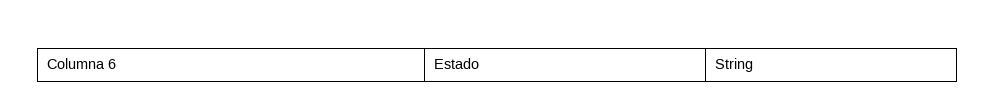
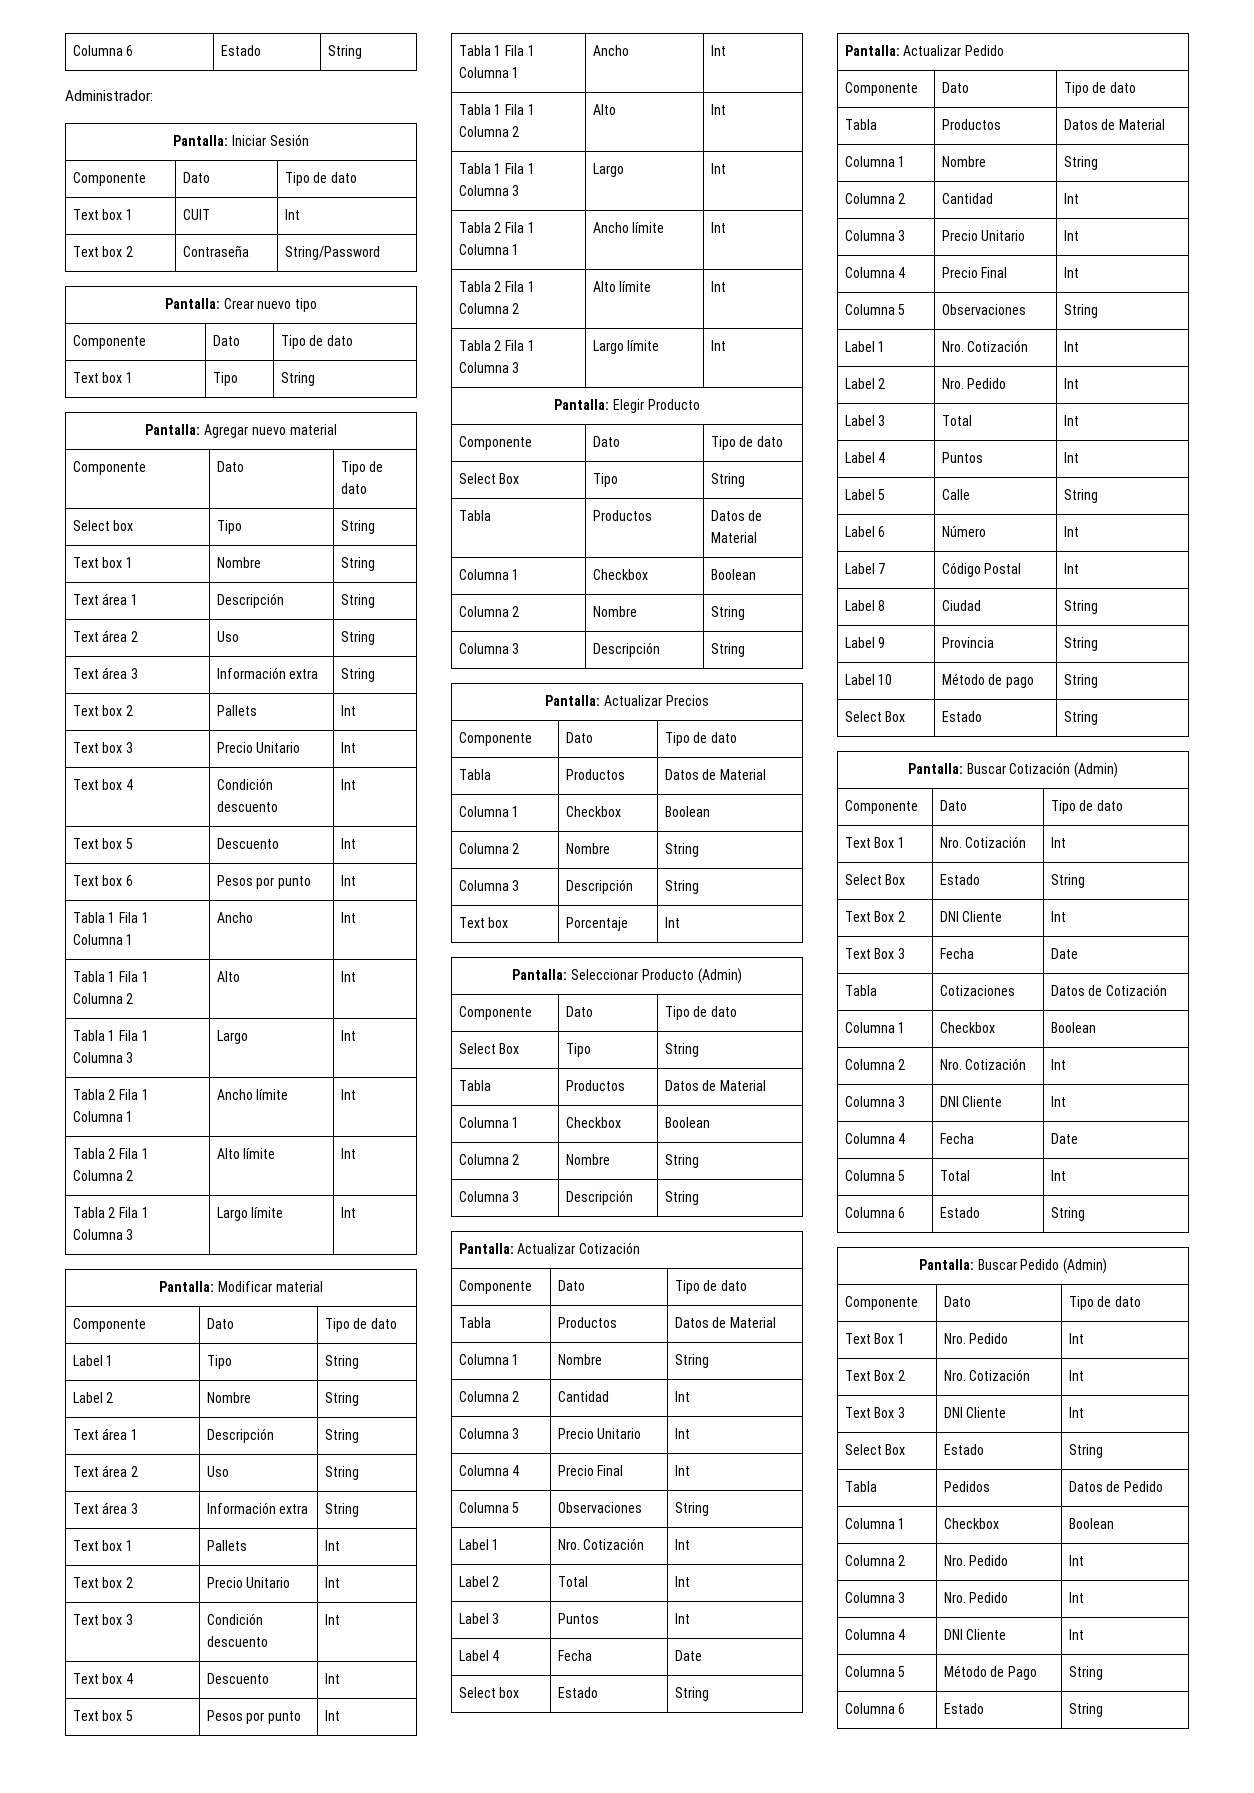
[46,58,116,69] [433,58,479,69] [714,58,753,72] Columna 6 | Estado | String -> [72,45,134,56] [220,45,261,56] [327,45,362,59] [65,90,153,101] [173,134,309,146] [72,172,146,186] [182,172,210,183] [284,172,358,186] [72,209,134,220] [182,209,210,220] [284,209,300,220] [72,246,134,257] [182,245,249,257] [284,246,380,260] [164,298,318,312] [72,335,146,349] [212,335,240,346] [280,335,354,349] [72,372,134,383] [212,372,238,386] [280,372,315,386] [145,424,337,438] [72,461,146,475] [216,461,244,472] [340,461,384,475] [340,483,367,494] [72,520,134,531] [216,520,242,534] [340,520,375,534] [72,557,134,568] [216,557,261,568] [340,557,375,571] [72,593,139,605] [216,593,284,608] [340,594,375,608] [72,630,139,642] [216,631,239,642] [340,631,375,645] [72,667,139,679] [216,667,319,679] [340,668,375,682] [72,705,134,716] [216,705,257,716] [340,705,356,716] [72,742,134,753] [216,742,301,753] [340,742,356,753] [72,779,134,790] [216,778,273,790] [216,801,278,812] [340,779,356,790] [72,838,134,849] [216,838,279,849] [340,838,356,849] [72,875,134,886] [216,875,312,889] [340,875,356,886] [72,912,149,923] [72,934,134,945] [216,912,253,923] [340,912,356,923] [72,971,149,982] [72,993,134,1004] [216,971,240,982] [340,971,356,982] [72,1030,149,1041] [72,1052,134,1063] [216,1030,248,1044] [340,1030,356,1041] [72,1089,149,1100] [72,1111,134,1122] [216,1089,289,1100] [340,1089,356,1100] [72,1148,149,1159] [72,1170,134,1181] [216,1148,276,1159] [340,1148,356,1159] [72,1207,149,1218] [72,1229,134,1240] [216,1207,284,1221] [340,1207,356,1218] [159,1281,323,1292] [72,1318,146,1332] [206,1318,234,1329] [324,1318,398,1332] [72,1355,114,1366] [206,1355,232,1369] [324,1355,359,1369] [72,1392,114,1403] [206,1392,251,1403] [324,1392,359,1406] [72,1428,139,1440] [206,1428,274,1443] [324,1429,359,1443] [72,1465,139,1477] [206,1466,229,1477] [324,1466,359,1480] [72,1502,139,1514] [206,1502,309,1514] [324,1503,359,1517] [72,1540,134,1551] [206,1540,247,1551] [324,1540,340,1551] [72,1577,134,1588] [206,1577,291,1588] [324,1577,340,1588] [72,1614,134,1625] [206,1613,263,1625] [206,1636,268,1647] [324,1614,340,1625] [72,1673,134,1684] [206,1673,269,1684] [324,1673,340,1684] [72,1710,134,1721] [206,1710,302,1724] [324,1710,340,1721] [458,45,535,56] [458,67,520,78] [592,45,629,56] [710,45,726,56] [458,104,535,115] [458,126,520,137] [592,104,616,115] [710,104,726,115] [458,163,535,174] [458,185,520,196] [592,163,624,177] [710,163,726,174] [458,222,535,233] [458,244,520,255] [592,222,665,233] [710,222,726,233] [458,281,535,292] [458,303,520,314] [592,281,652,292] [710,281,726,292] [458,340,535,351] [458,362,520,373] [592,340,660,354] [710,340,726,351] [554,399,700,413] [458,436,532,450] [592,436,620,447] [710,436,784,450] [458,473,520,484] [592,473,618,487] [710,473,745,487] [458,510,491,521] [592,510,652,521] [710,510,763,521] [710,532,757,543] [458,569,520,580] [592,569,648,580] [710,569,756,580] [458,606,520,617] [592,606,637,617] [710,606,745,620] [458,643,520,654] [592,642,660,657] [710,643,745,657] [545,695,709,706] [458,732,532,746] [565,732,593,743] [664,732,738,746] [458,769,491,780] [565,769,625,780] [664,769,767,780] [458,806,520,817] [565,806,621,817] [664,806,710,817] [458,843,520,854] [565,843,610,854] [664,843,699,857] [458,880,520,891] [565,879,633,894] [664,880,699,894] [458,917,509,928] [565,917,628,931] [664,917,680,928] [512,968,742,984] [458,1006,532,1020] [565,1006,593,1017] [664,1006,738,1020] [458,1043,520,1054] [565,1043,591,1057] [664,1043,699,1057] [458,1080,491,1091] [565,1080,625,1091] [664,1080,767,1091] [458,1117,520,1128] [565,1117,621,1128] [664,1117,710,1128] [458,1154,520,1165] [565,1154,610,1165] [664,1154,699,1168] [458,1191,520,1202] [565,1190,633,1205] [664,1191,699,1205] [458,1242,641,1254] [458,1280,532,1294] [557,1280,585,1291] [674,1280,748,1294] [458,1317,491,1328] [557,1317,617,1328] [674,1317,777,1328] [458,1354,520,1365] [557,1354,602,1365] [674,1354,709,1368] [458,1391,520,1402] [557,1391,609,1402] [674,1391,690,1402] [458,1428,520,1439] [557,1428,642,1439] [674,1428,690,1439] [458,1465,520,1476] [557,1465,624,1476] [674,1465,690,1476] [458,1502,520,1513] [557,1502,642,1513] [674,1502,709,1516] [458,1539,500,1550] [557,1538,645,1550] [674,1539,690,1550] [458,1576,500,1587] [557,1576,588,1587] [674,1576,690,1587] [458,1613,500,1624] [557,1613,599,1624] [674,1613,690,1624] [458,1650,500,1661] [557,1650,592,1661] [674,1650,702,1661] [458,1687,520,1698] [557,1687,598,1698] [674,1687,709,1701] [844,45,1005,56] [844,82,918,96] [941,82,969,93] [1063,82,1137,96] [844,119,877,130] [941,119,1001,130] [1063,119,1166,130] [844,156,906,167] [941,156,986,167] [1063,156,1098,170] [844,193,906,204] [941,193,993,204] [1063,193,1079,204] [844,230,906,241] [941,230,1026,241] [1063,230,1079,241] [844,267,906,278] [941,267,1008,278] [1063,267,1079,278] [844,304,906,315] [941,304,1026,315] [1063,304,1098,318] [844,341,886,352] [941,340,1029,352] [1063,341,1079,352] [844,378,886,389] [941,378,1007,389] [1063,378,1079,389] [844,415,886,426] [941,415,972,426] [1063,415,1079,426] [844,452,886,463] [941,452,983,463] [1063,452,1079,463] [844,489,886,500] [941,489,970,500] [1063,489,1098,503] [844,526,886,537] [941,526,986,537] [1063,526,1079,537] [844,563,886,574] [941,562,1022,577] [1063,563,1079,574] [844,600,886,611] [941,600,981,611] [1063,600,1098,614] [844,637,886,648] [941,637,994,648] [1063,637,1098,651] [844,674,893,685] [941,673,1035,688] [1063,674,1098,688] [844,711,906,722] [941,711,982,722] [1063,711,1098,725] [907,762,1119,778] [844,800,918,814] [939,800,967,811] [1050,800,1124,814] [844,837,906,848] [939,836,1027,848] [1050,837,1066,848] [844,874,906,885] [939,874,980,885] [1050,874,1085,888] [844,911,906,922] [939,911,1003,922] [1050,911,1066,922] [844,948,906,959] [939,948,974,959] [1050,948,1078,959] [844,985,877,996] [939,985,1015,996] [1050,984,1168,996] [844,1022,906,1033] [939,1022,995,1033] [1050,1022,1096,1033] [844,1059,906,1070] [939,1058,1027,1070] [1050,1059,1066,1070] [844,1096,906,1107] [939,1096,1003,1107] [1050,1096,1066,1107] [844,1133,906,1144] [939,1133,974,1144] [1050,1133,1078,1144] [844,1170,906,1181] [939,1170,970,1181] [1050,1170,1066,1181] [844,1207,906,1218] [939,1207,980,1218] [1050,1207,1085,1221] [918,1258,1108,1274] [844,1296,918,1310] [943,1296,971,1307] [1068,1296,1142,1310] [844,1333,906,1344] [943,1333,1009,1344] [1068,1333,1084,1344] [844,1370,906,1381] [943,1369,1031,1381] [1068,1370,1084,1381] [844,1407,906,1418] [943,1407,1007,1418] [1068,1407,1084,1418] [844,1444,906,1455] [943,1444,984,1455] [1068,1444,1103,1458] [844,1481,877,1492] [943,1481,990,1492] [1068,1481,1164,1492] [844,1518,906,1529] [943,1518,999,1529] [1068,1518,1114,1529] [844,1555,906,1566] [943,1555,1009,1566] [1068,1555,1084,1566] [844,1592,906,1603] [943,1592,1009,1603] [1068,1592,1084,1603] [844,1629,906,1640] [943,1629,1007,1640] [1068,1629,1084,1640] [844,1666,906,1677] [943,1665,1038,1680] [1068,1666,1103,1680] [844,1703,906,1714] [943,1703,984,1714] [1068,1703,1103,1717] Columna 6 | Estado | String // Administrador: // Pantalla: Iniciar Sesión // Componente | Dato | Tipo de dato // Text box 1 | CUIT | Int // Text box 2 | Contraseña | String/Password // Pantalla: Crear nuevo tipo // Componente | Dato | Tipo de dato // Text box 1 | Tipo | String // Pantalla: Agregar nuevo material // Componente | Dato | Tipo de dato // Select box | Tipo | String // Text box 1 | Nombre | String // Text área 1 | Descripción | String // Text área 2 | Uso | String // Text área 3 | Información extra | String // Text box 2 | Pallets | Int // Text box 3 | Precio Unitario | Int // Text box 4 | Condición descuento | Int // Text box 5 | Descuento | Int // Text box 6 | Pesos por punto | Int // Tabla 1 Fila 1 Columna 1 | Ancho | Int // Tabla 1 Fila 1 Columna 2 | Alto | Int // Tabla 1 Fila 1 Columna 3 | Largo | Int // Tabla 2 Fila 1 Columna 1 | Ancho límite | Int // Tabla 2 Fila 1 Columna 2 | Alto límite | Int // Tabla 2 Fila 1 Columna 3 | Largo límite | Int // Pantalla: Modificar material // Componente | Dato | Tipo de dato // Label 1 | Tipo | String // Label 2 | Nombre | String // Text área 1 | Descripción | String // Text área 2 | Uso | String // Text área 3 | Información extra | String // Text box 1 | Pallets | Int // Text box 2 | Precio Unitario | Int // Text box 3 | Condición descuento | Int // Text box 4 | Descuento | Int // Text box 5 | Pesos por punto | Int // Tabla 1 Fila 1 Columna 1 | Ancho | Int // Tabla 1 Fila 1 Columna 2 | Alto | Int // Tabla 1 Fila 1 Columna 3 | Largo | Int // Tabla 2 Fila 1 Columna 1 | Ancho límite | Int // Tabla 2 Fila 1 Columna 2 | Alto límite | Int // Tabla 2 Fila 1 Columna 3 | Largo límite | Int // Pantalla: Elegir Producto // Componente | Dato | Tipo de dato // Select Box | Tipo | String // Tabla | Productos | Datos de Material // Columna 1 | Checkbox | Boolean // Columna 2 | Nombre | String // Columna 3 | Descripción | String // Pantalla: Actualizar Precios // Componente | Dato | Tipo de dato // Tabla | Productos | Datos de Material // Columna 1 | Checkbox | Boolean // Columna 2 | Nombre | String // Columna 3 | Descripción | String // Text box | Porcentaje | Int // Pantalla: Seleccionar Producto (Admin) // Componente | Dato | Tipo de dato // Select Box | Tipo | String // Tabla | Productos | Datos de Material // Columna 1 | Checkbox | Boolean // Columna 2 | Nombre | String // Columna 3 | Descripción | String // Pantalla: Actualizar Cotización // Componente | Dato | Tipo de dato // Tabla | Productos | Datos de Material // Columna 1 | Nombre | String // Columna 2 | Cantidad | Int // Columna 3 | Precio Unitario | Int // Columna 4 | Precio Final | Int // Columna 5 | Observaciones | String // Label 1 | Nro. Cotización | Int // Label 2 | Total | Int // Label 3 | Puntos | Int // Label 4 | Fecha | Date // Select box | Estado | String // Pantalla: Actualizar Pedido // Componente | Dato | Tipo de dato // Tabla | Productos | Datos de Material // Columna 1 | Nombre | String // Columna 2 | Cantidad | Int // Columna 3 | Precio Unitario | Int // Columna 4 | Precio Final | Int // Columna 5 | Observaciones | String // Label 1 | Nro. Cotización | Int // Label 2 | Nro. Pedido | Int // Label 3 | Total | Int // Label 4 | Puntos | Int // Label 5 | Calle | String // Label 6 | Número | Int // Label 7 | Código Postal | Int // Label 8 | Ciudad | String // Label 9 | Provincia | String // Label 10 | Método de pago | String // Select Box | Estado | String // Pantalla: Buscar Cotización (Admin) // Componente | Dato | Tipo de dato // Text Box 1 | Nro. Cotización | Int // Select Box | Estado | String // Text Box 2 | DNI Cliente | Int // Text Box 3 | Fecha | Date // Tabla | Cotizaciones | Datos de Cotización // Columna 1 | Checkbox | Boolean // Columna 2 | Nro. Cotización | Int // Columna 3 | DNI Cliente | Int // Columna 4 | Fecha | Date // Columna 5 | Total | Int // Columna 6 | Estado | String // Pantalla: Buscar Pedido (Admin) // Componente | Dato | Tipo de dato // Text Box 1 | Nro. Pedido | Int // Text Box 2 | Nro. Cotización | Int // Text Box 3 | DNI Cliente | Int // Select Box | Estado | String // Tabla | Pedidos | Datos de Pedido // Columna 1 | Checkbox | Boolean // Columna 2 | Nro. Pedido | Int // Columna 3 | Nro. Pedido | Int // Columna 4 | DNI Cliente | Int // Columna 5 | Método de Pago | String // Columna 6 | Estado | String

